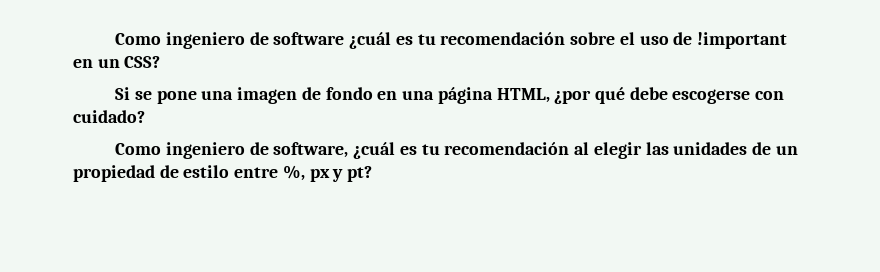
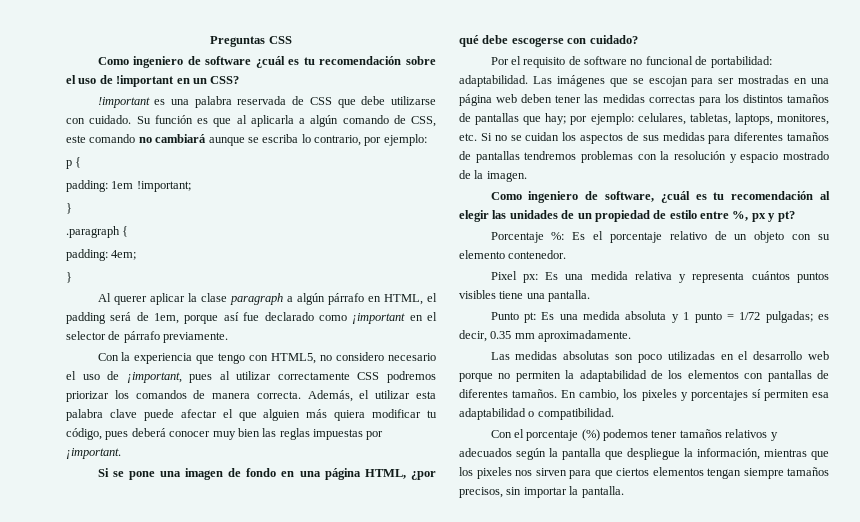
(115, 39) none -> [210,36,292,47] Preguntas CSS //
(161, 62) none -> [97,96,437,108] [66,115,436,127] [66,134,427,146] [66,157,82,169] [66,180,191,192] [66,203,72,214] [66,226,129,238] [66,249,137,261] [66,272,72,283] [97,293,438,305] [66,312,438,324] [66,331,229,343] [97,352,436,364] [66,371,436,383] [66,390,436,402] [66,409,437,421] [66,428,384,440] [66,448,121,459] // !important es una palabra reservada de CSS que debe utilizarse con cuidado. Su función es que al aplicarla a algún comando de CSS, este comando no cambiará aunque se escriba lo contrario, por ejemplo: // p { // padding: 1em !important; // } // .paragraph { // padding: 4em; // } // Al querer aplicar la clase paragraph a algún párrafo en HTML, el padding será de 1em, porque así fue declarado como ¡important en el selector de párrafo previamente. // Con la experiencia que tengo con HTML5, no considero necesario el uso de ¡important, pues al utilizar correctamente CSS podremos priorizar los comandos de manera correcta. Además, el utilizar esta palabra clave puede afectar el que alguien más quiera modificar tu código, pues deberá conocer muy bien las reglas impuestas por ¡important.
(145, 116) none -> [490,56,772,68] [459,75,829,87] [459,94,829,106] [459,113,829,125] [459,132,829,144] [459,151,829,163] [459,170,527,182] // Por el requisito de software no funcional de portabilidad: adaptabilidad. Las imágenes que se escojan para ser mostradas en una página web deben tener las medidas correctas para los distintos tamaños de pantallas que hay; por ejemplo: celulares, tabletas, laptops, monitores, etc. Si no se cuidan los aspectos de sus medidas para diferentes tamaños de pantallas tendremos problemas con la resolución y espacio mostrado de la imagen.
(373, 174) none -> [490,231,831,243] [459,250,567,259] [490,271,830,283] [459,290,591,302] [490,311,829,323] [459,330,632,342] [490,351,829,363] [459,370,829,382] [459,389,829,401] [459,408,614,420] [490,429,778,441] [459,448,829,460] [459,467,829,479] [459,486,624,498] // Porcentaje %: Es el porcentaje relativo de un objeto con su elemento contenedor. // Pixel px: Es una medida relativa y representa cuántos puntos visibles tiene una pantalla. // Punto pt: Es una medida absoluta y 1 punto = 1/72 pulgadas; es decir, 0.35 mm aproximadamente. // Las medidas absolutas son poco utilizadas en el desarrollo web porque no permiten la adaptabilidad de los elementos con pantallas de diferentes tamaños. En cambio, los pixeles y porcentajes sí permiten esa adaptabilidad o compatibilidad. // Con el porcentaje (%) podemos tener tamaños relativos y adecuados según la pantalla que despliegue la información, mientras que los pixeles nos sirven para que ciertos elementos tengan siempre tamaños precisos, sin importar la pantalla.

